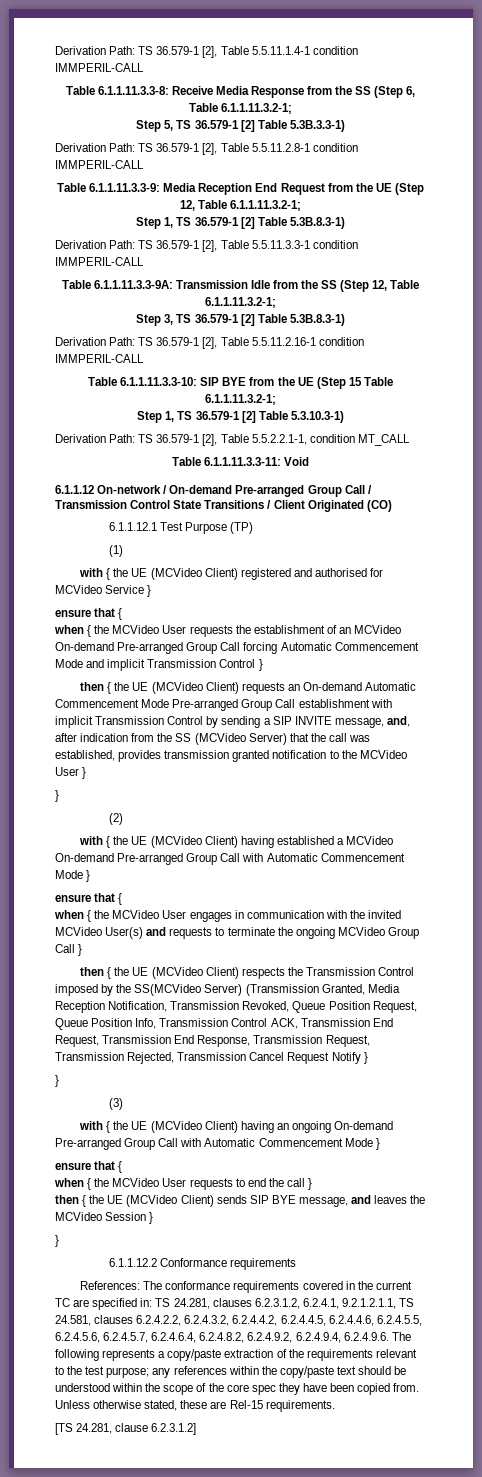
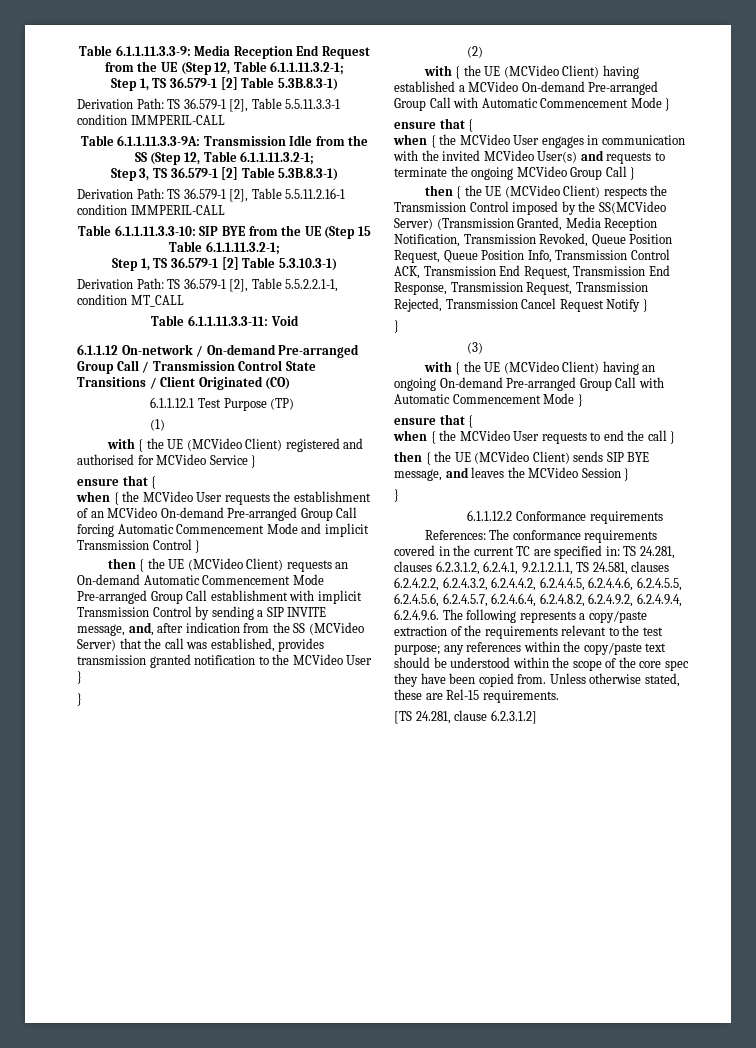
[55,46,358,58] [55,63,144,72] [65,86,416,98] [188,103,293,114] [136,120,345,132] [55,143,358,155] [55,160,144,169] Derivation Path: TS 36.579-1 [2], Table 5.5.11.1.4-1 condition IMMPERIL-CALL // Table 6.1.1.11.3.3-8: Receive Media Response from the SS (Step 6, Table 6.1.1.11.3.2-1; // Step 5, TS 36.579-1 [2] Table 5.3B.3.3-1) // Derivation Path: TS 36.579-1 [2], Table 5.5.11.2.8-1 condition IMMPERIL-CALL // -> (79, 50) none

